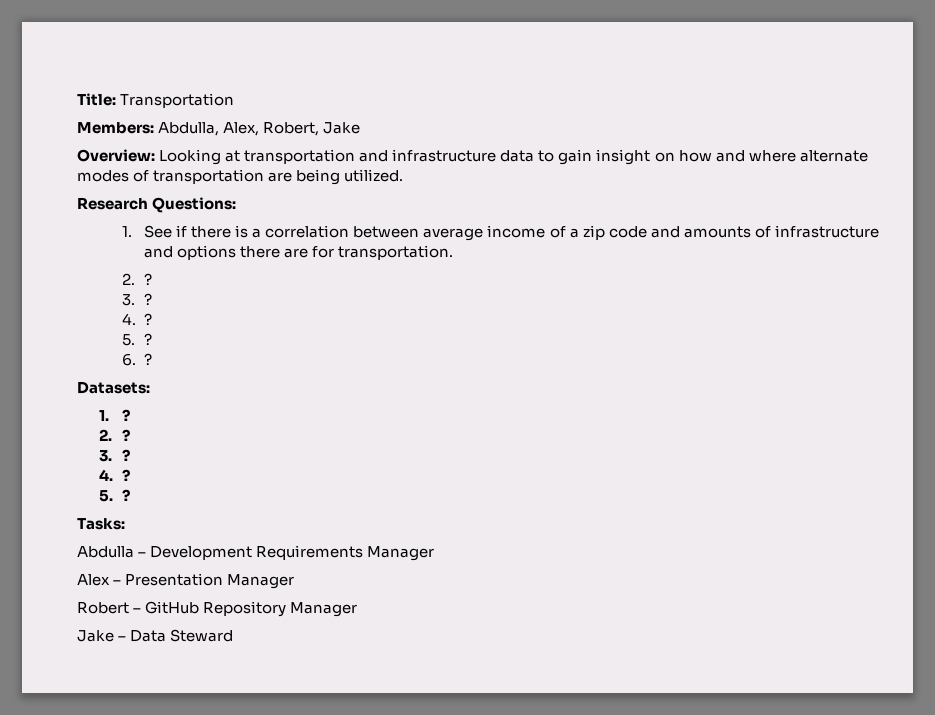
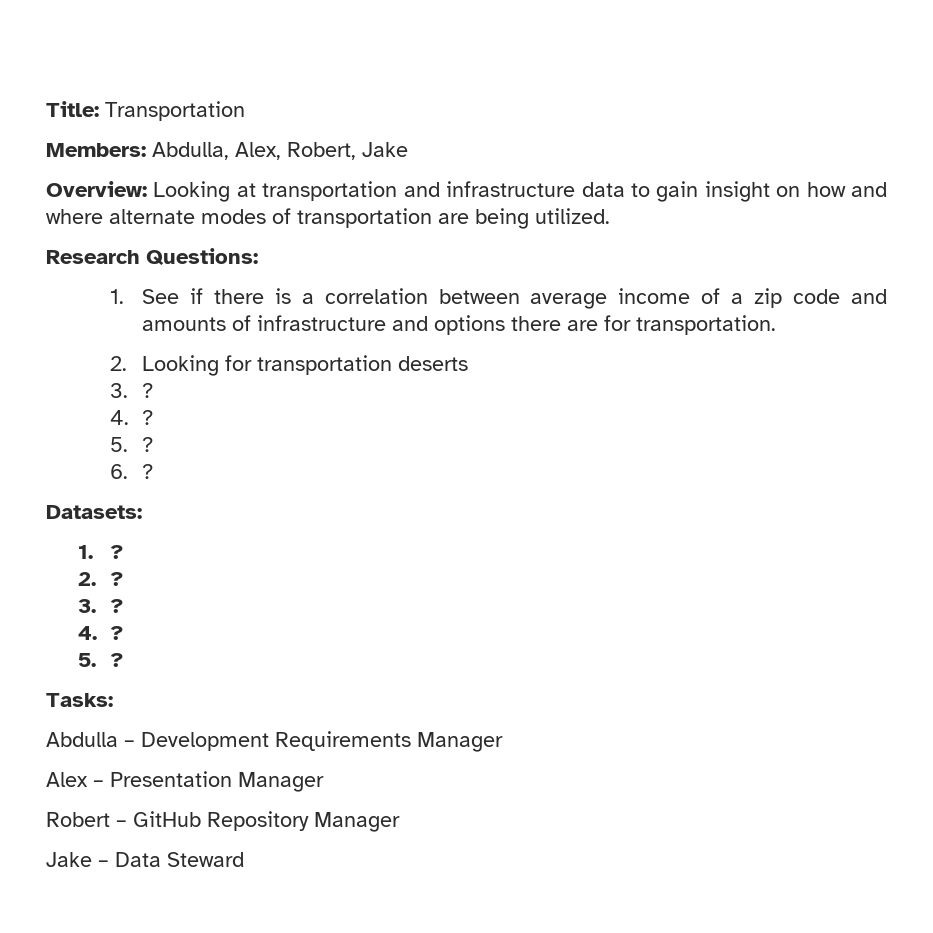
[144,273,153,285] ? -> [141,355,468,376] Looking for transportation deserts

